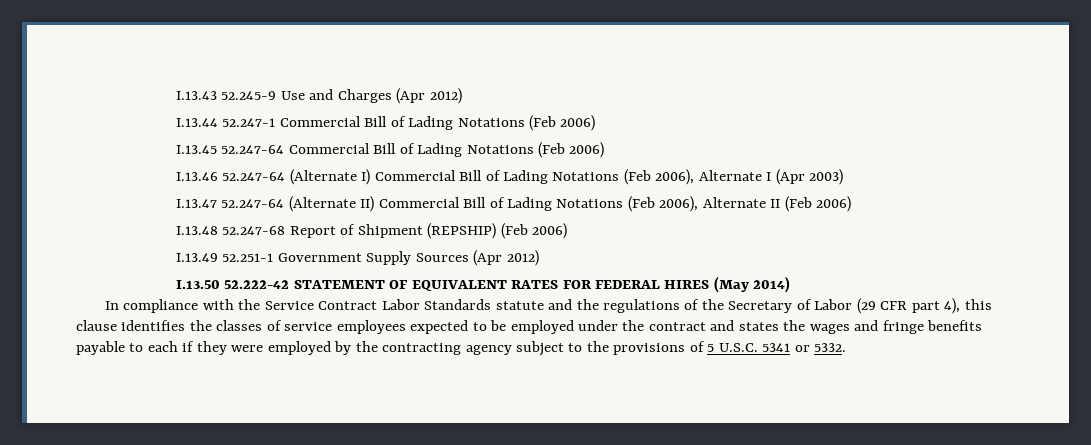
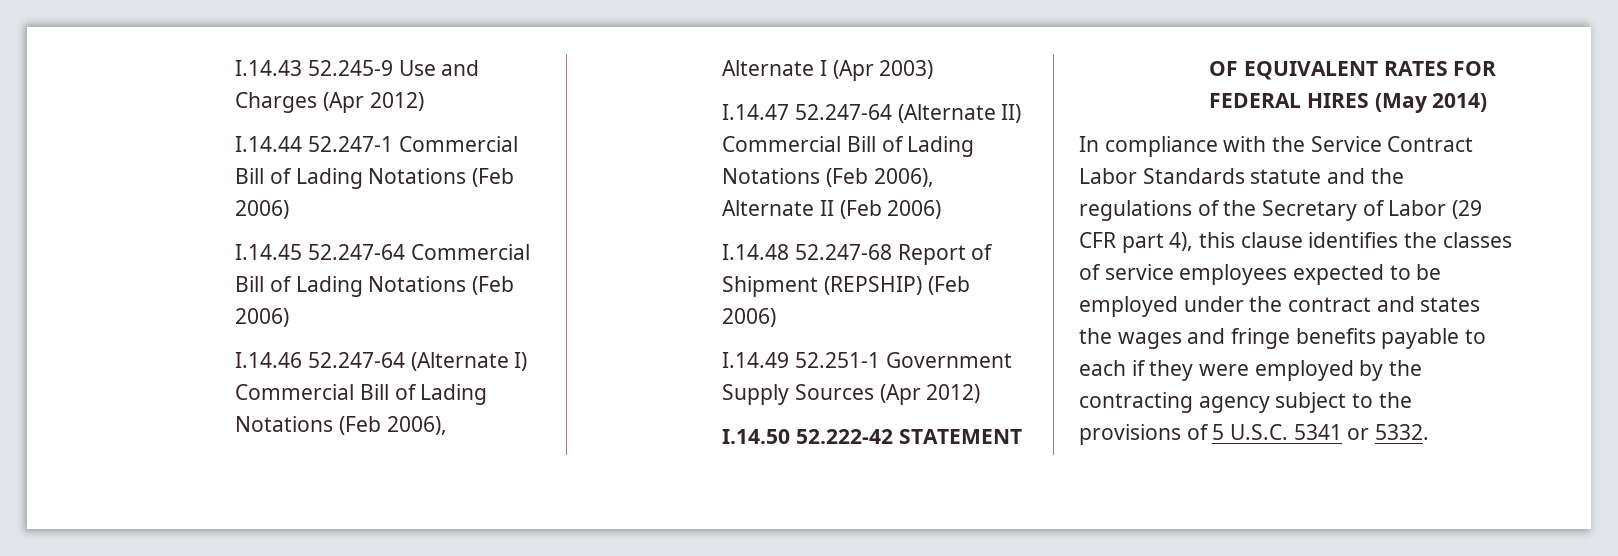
[175,91,217,100] I.13.43 -> [235,60,303,76] I.14.43
[175,118,218,127] I.13.44 -> [235,136,303,152] I.14.44
[175,145,217,154] I.13.45 -> [235,244,303,260] I.14.45
[175,172,218,181] I.13.46 -> [235,352,303,368] I.14.46
[175,199,217,208] I.13.47 -> [722,104,790,120] I.14.47
[175,226,218,235] I.13.48 -> [722,244,790,260] I.14.48
[175,253,218,262] I.13.49 -> [722,352,790,368] I.14.49
[175,280,220,289] I.13.50 -> [722,429,791,444] I.14.50

